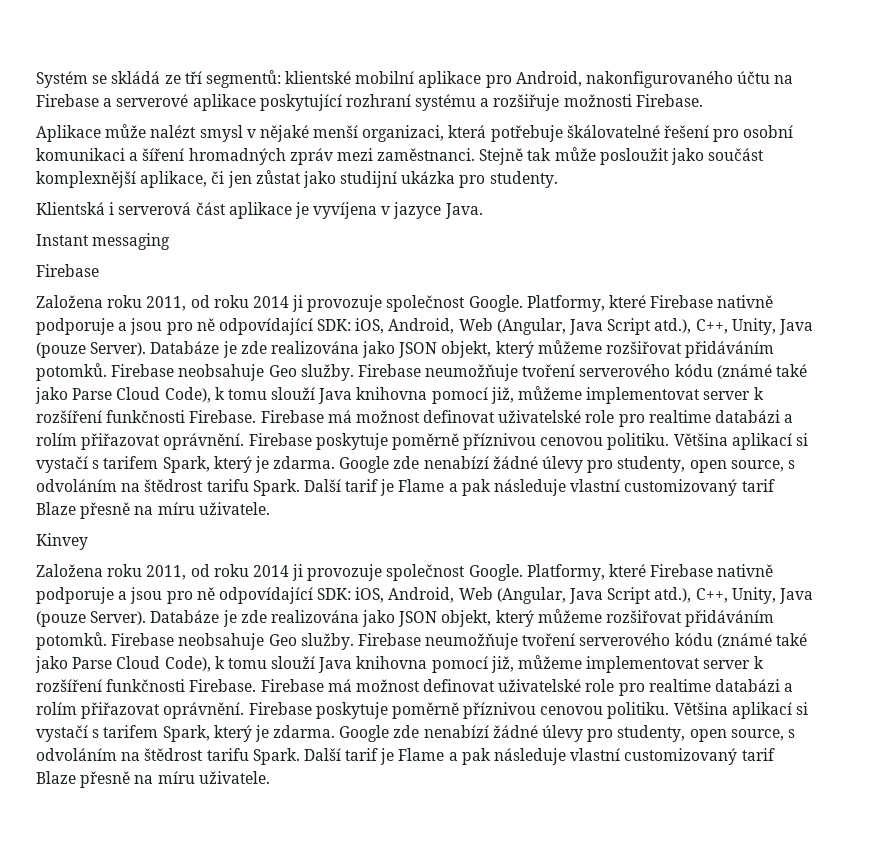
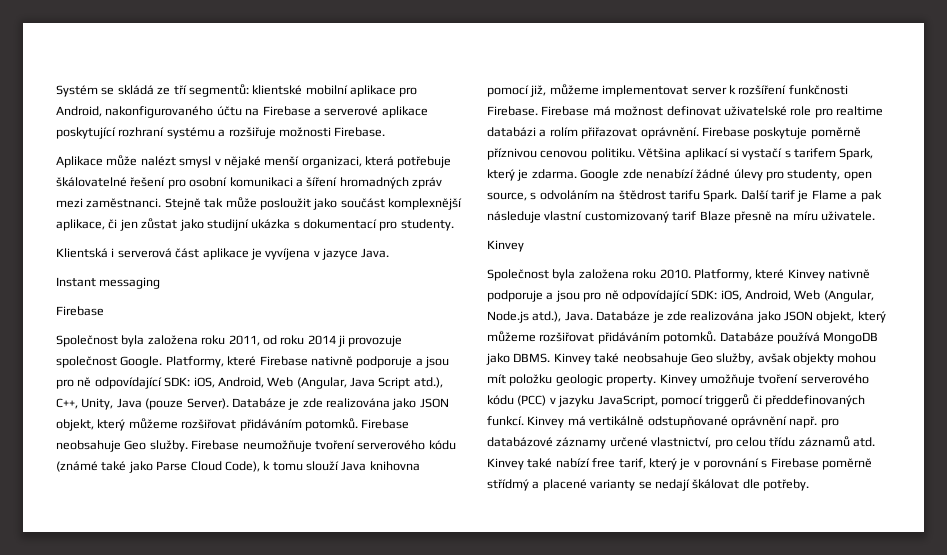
(456, 177) none -> [293,219,377,229] s dokumentací
[36,295,103,308] Založena -> [56,335,198,347] Společnost byla založena
[36,564,714,581] Založena roku 2011, od roku 2014 ji provozuje společnost Google. Platformy, které Firebase -> [487,269,825,281] Společnost byla založena roku 2010. Platformy, které Kinvey
[569,587,813,604] [36,611,147,627] Java Script atd.), C++, Unity, Java (pouze Server). -> [487,311,593,323] Node.js atd.), Java.
[111,633,808,650] [35,655,764,673] [36,679,794,696] [36,702,809,719] [36,725,795,742] [36,748,775,765] [36,771,270,788] Firebase neobsahuje Geo služby. Firebase neumožňuje tvoření serverového kódu (známé také jako Parse Cloud Code), k tomu slouží Java knihovna pomocí již, můžeme implementovat server k rozšíření funkčnosti Firebase. Firebase má možnost definovat uživatelské role pro realtime databázi a rolím přiřazovat oprávnění. Firebase poskytuje poměrně příznivou cenovou politiku. Většina aplikací si vystačí s tarifem Spark, který je zdarma. Google zde nenabízí žádné úlevy pro studenty, open source, s odvoláním na štědrost tarifu Spark. Další tarif je Flame a pak následuje vlastní customizovaný tarif Blaze přesně na míru uživatele. -> [719,332,879,344] [486,353,877,365] [487,374,869,386] [487,394,865,407] [487,416,839,428] [487,436,875,449] [487,458,873,470] [487,479,809,491] Databáze používá MongoDB jako DBMS. Kinvey také neobsahuje Geo služby, avšak objekty mohou mít položku geologic property. Kinvey umožňuje tvoření serverového kódu (PCC) v jazyku JavaScript, pomocí triggerů či předdefinovaných funkcí. Kinvey má vertikálně odstupňované oprávnění např. pro databázové záznamy určené vlastnictví, pro celou třídu záznamů atd. Kinvey také nabízí free tarif, který je v porovnání s Firebase poměrně střídmý a placené varianty se nedají škálovat dle potřeby.

